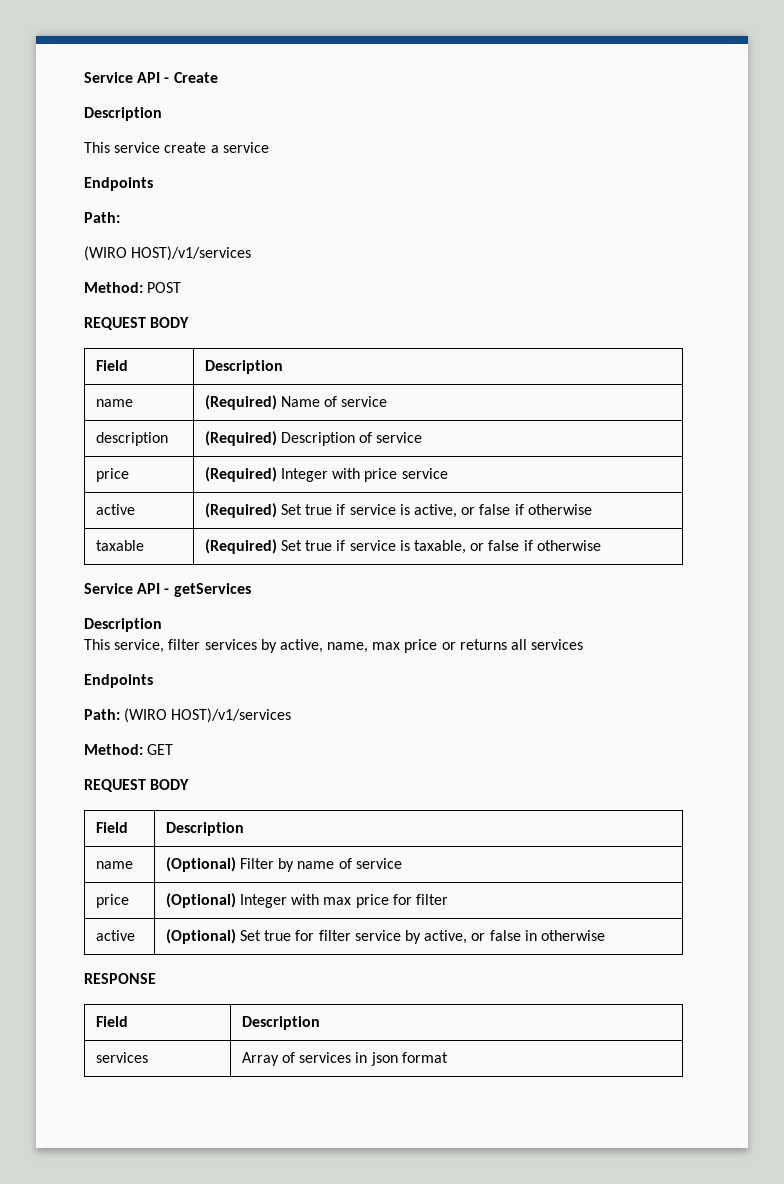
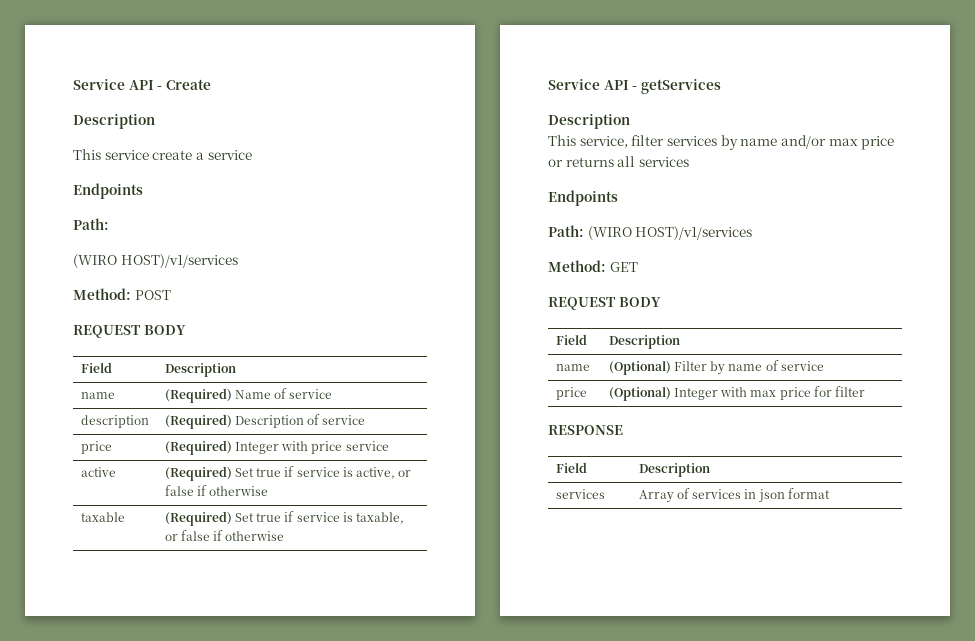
[279,639,369,653] active, name, -> [740,135,826,149] name and/or
[95,930,135,941] [165,929,605,944] // active | (Optional) Set true for filter service by active, or false in otherwise -> (866, 391) none

